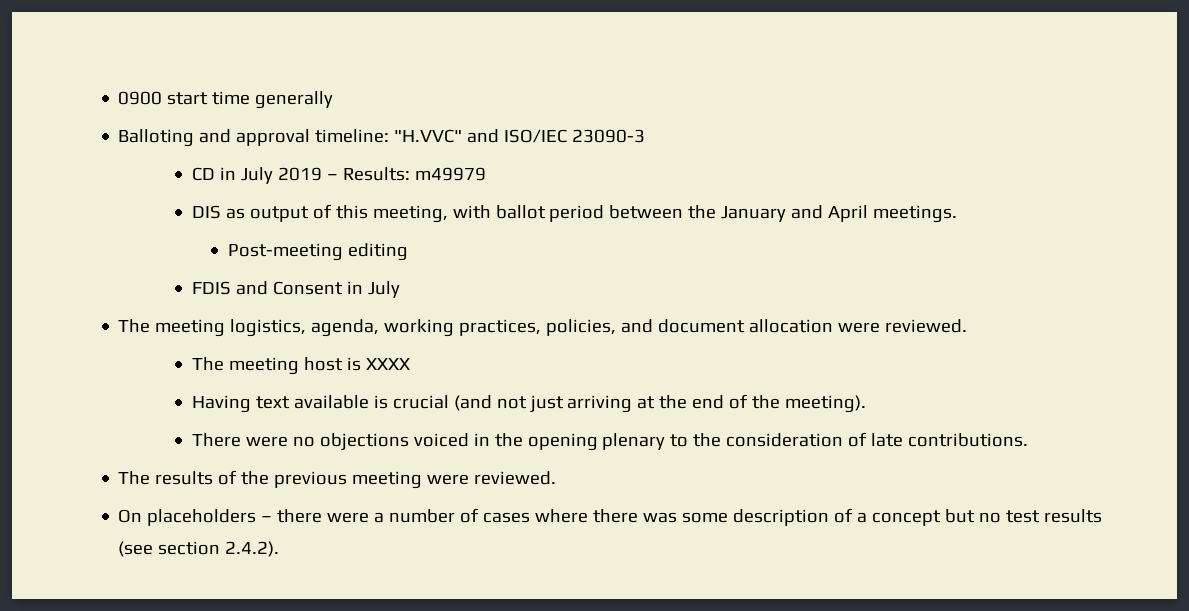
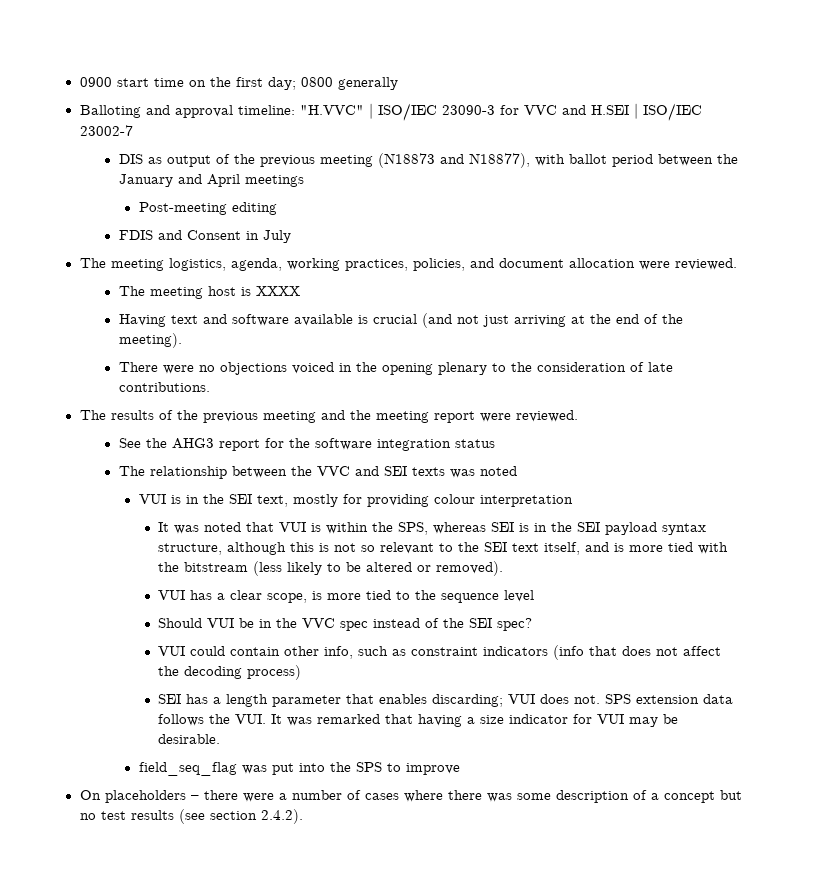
(251, 98) none -> [188,77,333,90] on the first day; 0800
[467,129,500,143] and -> [368,103,373,119] |
[191,167,486,184] [191,204,448,223] // CD in July 2019 – Results: m49979 // DIS as output of this meeting, -> [499,103,702,121] [79,125,133,136] [118,153,530,168] for VVC and H.SEI | ISO/IEC 23002-7 // DIS as output of the previous meeting (N18873 and N18877),
[873,205,958,223] meetings. -> [244,175,304,187] meetings
(290, 402) none -> [202,314,289,326] and software
[427,471,557,485] were reviewed. -> [320,410,578,423] [118,438,495,451] [118,466,517,479] [138,494,573,507] [158,522,707,535] [158,542,729,555] [158,561,504,576] [158,590,535,603] [158,618,533,631] [158,645,722,660] [158,665,302,680] [158,694,734,707] [158,714,679,727] [158,734,221,744] [138,762,460,776] and the meeting report were reviewed. // See the AHG3 report for the software integration status // The relationship between the VVC and SEI texts was noted // VUI is in the SEI text, mostly for providing colour interpretation // It was noted that VUI is within the SPS, whereas SEI is in the SEI payload syntax structure, although this is not so relevant to the SEI text itself, and is more tied with the bitstream (less likely to be altered or removed). // VUI has a clear scope, is more tied to the sequence level // Should VUI be in the VVC spec instead of the SEI spec? // VUI could contain other info, such as constraint indicators (info that does not affect the decoding process) // SEI has a length parameter that enables discarding; VUI does not. SPS extension data follows the VUI. It was remarked that having a size indicator for VUI may be desirable. // field_seq_flag was put into the SPS to improve

